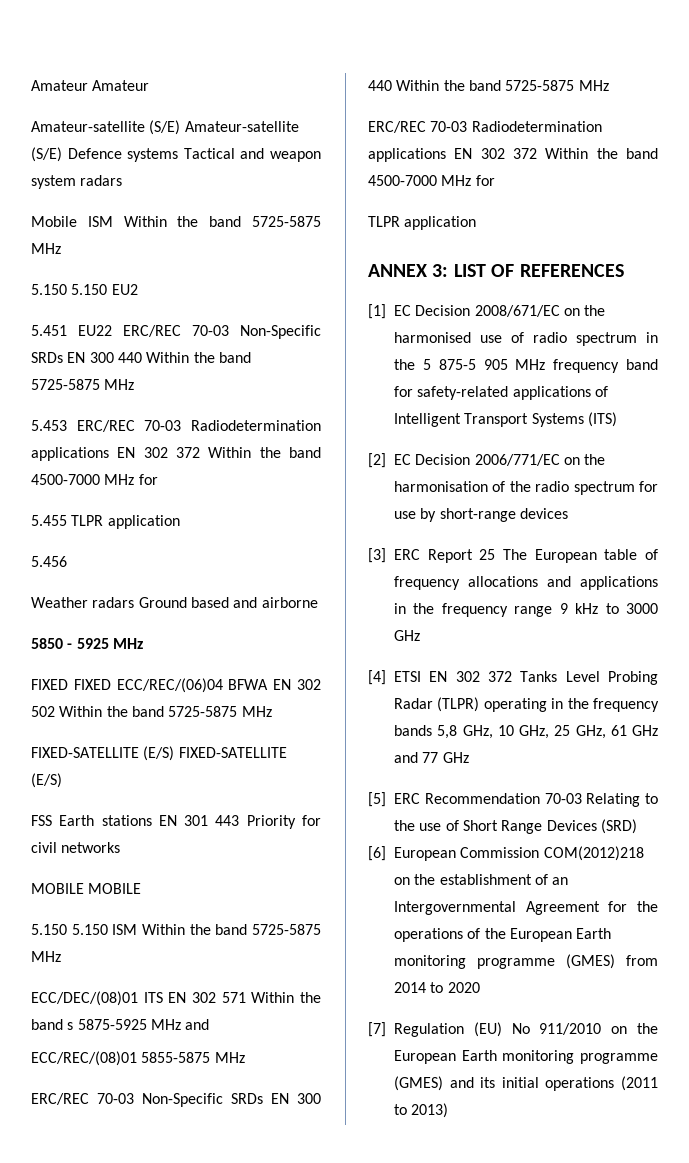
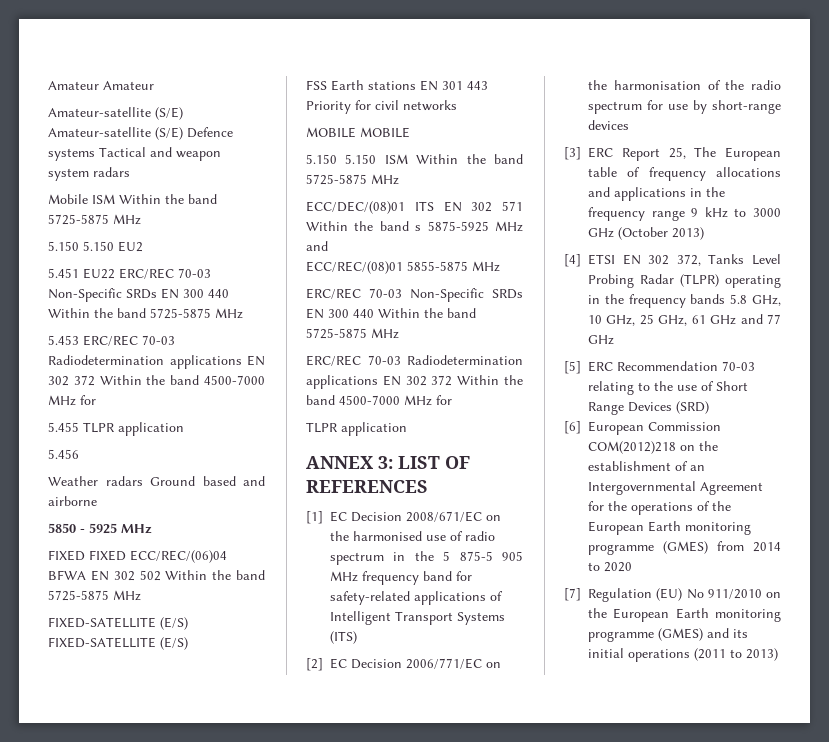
[479,549,496,560] 25 -> [668,147,686,159] 25,
(420, 635) none -> [618,227,704,240] (October 2013)
[488,671,512,682] 372 -> [676,254,701,266] 372,
[437,725,458,739] 5,8 -> [730,294,748,304] 5.8
[586,793,641,807] Relating -> [588,381,634,395] relating

